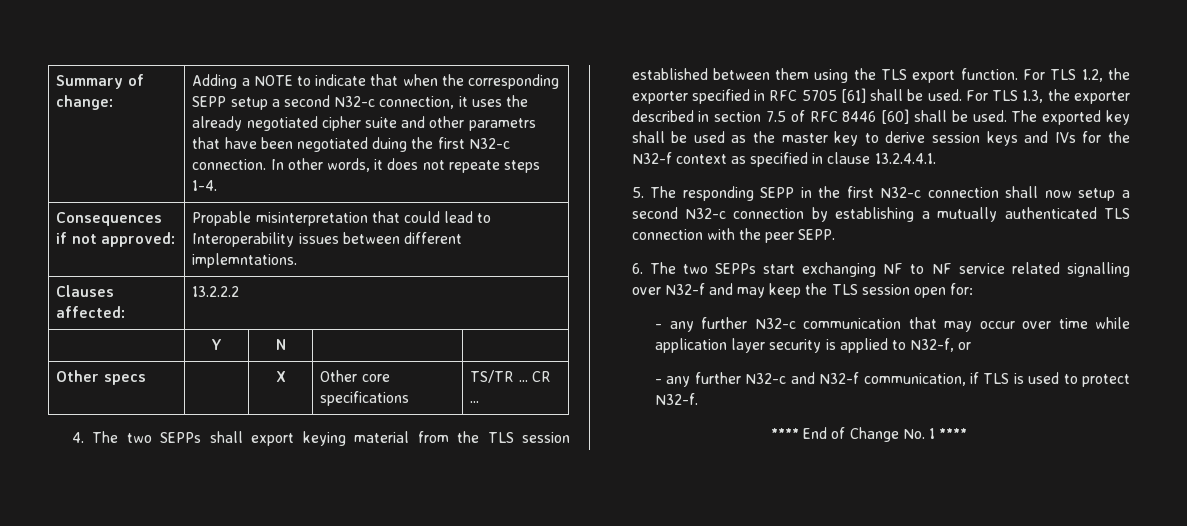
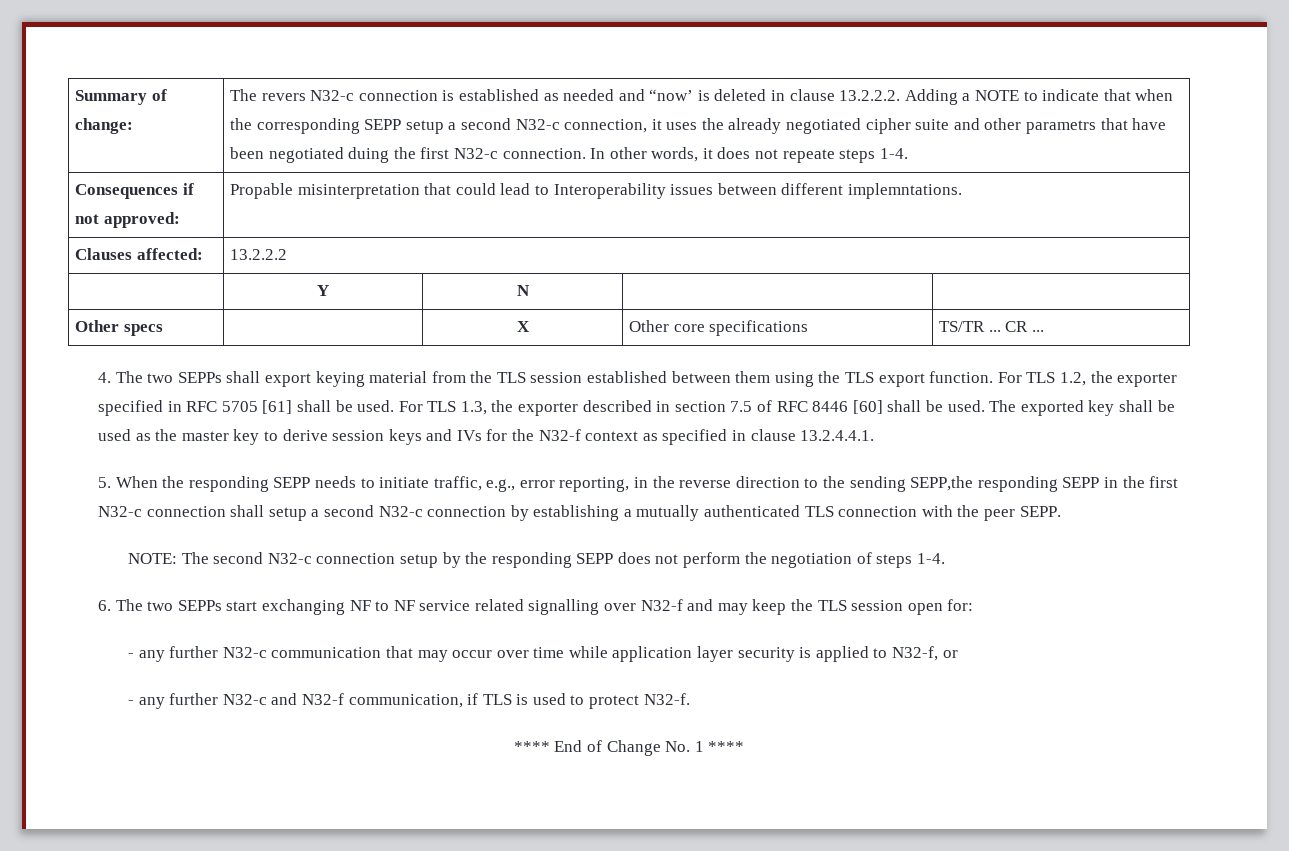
(114, 102) none -> [229,89,901,101] The revers N32-c connection is established as needed and “now’ is deleted in clause 13.2.2.2.
[650,186,677,198] The -> [115,476,974,492] When the responding SEPP needs to initiate traffic, e.g., error reporting, in the reverse direction to the sending SEPP,the
[1044,190,1072,198] now -> (265, 511) none
(836, 234) none -> [127,552,946,568] // NOTE: The second N32-c connection setup by the responding SEPP does not perform the negotiation of steps 1-4.

